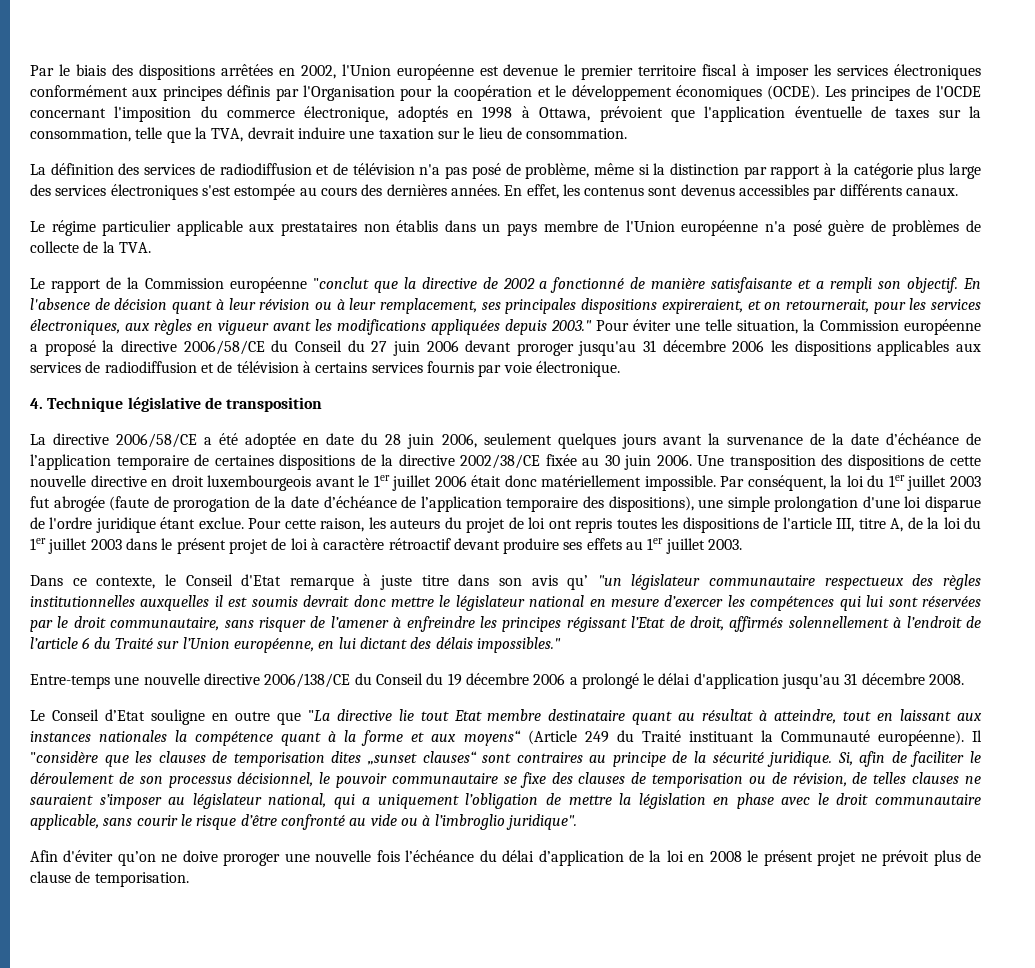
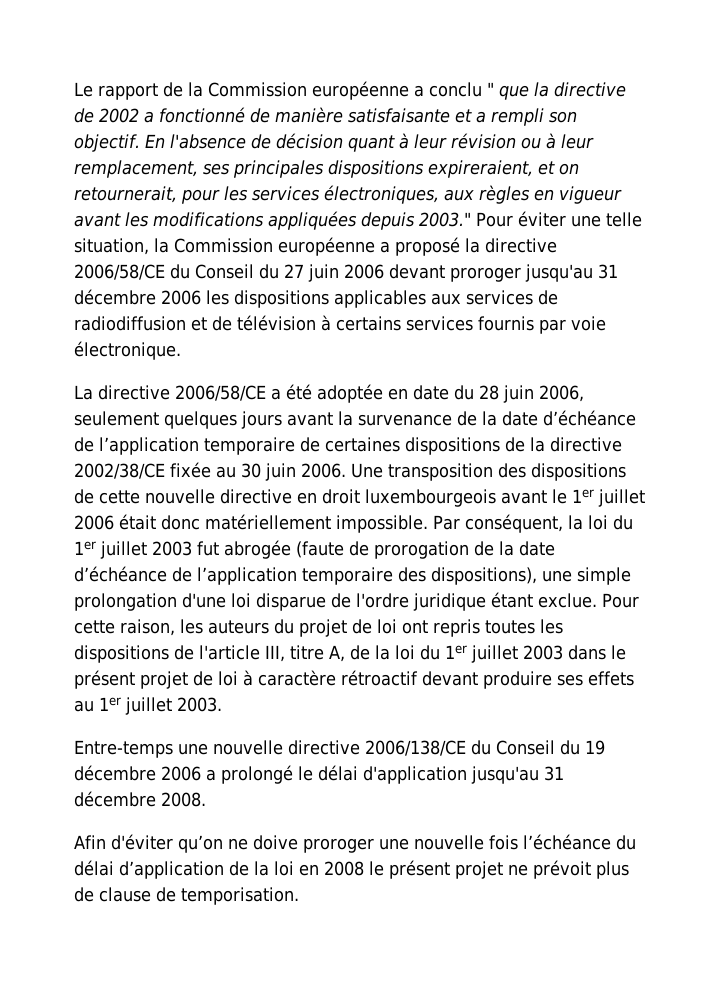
[30,64,982,80] [30,85,981,101] [30,106,982,122] [30,127,628,143] [30,163,982,179] [30,184,959,200] [30,220,982,236] [30,241,151,253] Par le biais des dispositions arrêtées en 2002, l'Union européenne est devenue le premier territoire fiscal à imposer les services électroniques conformément aux principes définis par l'Organisation pour la coopération et le développement économiques (OCDE). Les principes de l'OCDE concernant l'imposition du commerce électronique, adoptés en 1998 à Ottawa, prévoient que l'application éventuelle de taxes sur la consommation, telle que la TVA, devrait induire une taxation sur le lieu de consommation. // La définition des services de radiodiffusion et de télévision n'a pas posé de problème, même si la distinction par rapport à la catégorie plus large des services électroniques s'est estompée au cours des dernières années. En effet, les contenus sont devenus accessibles par différents canaux. // Le régime particulier applicable aux prestataires non établis dans un pays membre de l'Union européenne n'a posé guère de problèmes de collecte de la TVA. // -> (74, 89) none
[312,277,369,289] "conclut -> [414,82,494,97] a conclu "
[30,397,323,412] // 4. Technique législative de transposition -> (181, 350) none
[30,574,982,590] [30,595,982,611] [30,616,981,632] [30,637,561,653] // Dans ce contexte, le Conseil d'Etat remarque à juste titre dans son avis qu’ "un législateur communautaire respectueux des règles institutionnelles auxquelles il est soumis devrait donc mettre le législateur national en mesure d’exercer les compétences qui lui sont réservées par le droit communautaire, sans risquer de l’amener à enfreindre les principes régissant l’Etat de droit, affirmés solennellement à l’endroit de l’article 6 du Traité sur l’Union européenne, en lui dictant des délais impossibles." -> (222, 704) none
[30,709,983,725] [30,730,983,746] [30,751,981,767] [30,772,982,788] [30,793,981,809] [30,814,577,830] // Le Conseil d’Etat souligne en outre que "La directive lie tout Etat membre destinataire quant au résultat à atteindre, tout en laissant aux instances nationales la compétence quant à la forme et aux moyens“ (Article 249 du Traité instituant la Communauté européenne). Il "considère que les clauses de temporisation dites „sunset clauses“ sont contraires au principe de la sécurité juridique. Si, afin de faciliter le déroulement de son processus décisionnel, le pouvoir communautaire se fixe des clauses de temporisation ou de révision, de telles clauses ne sauraient s’imposer au législateur national, qui a uniquement l’obligation de mettre la législation en phase avec le droit communautaire applicable, sans courir le risque d’être confronté au vide ou à l’imbroglio juridique". -> (206, 799) none

